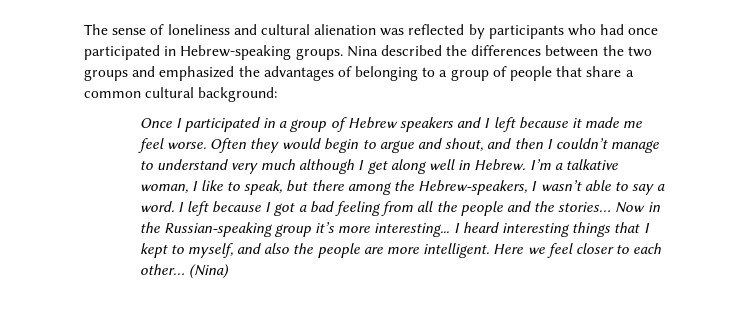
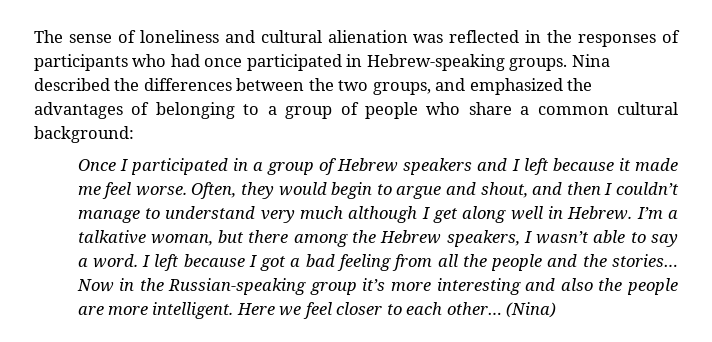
[468,24,485,39] by -> [525,30,680,47] in the responses of
[84,69,128,81] groups -> [372,82,431,95] groups,
[556,66,583,77] that -> [426,102,461,115] who
[209,138,246,153] Often -> [191,182,237,199] Often,
[191,180,283,195] I like to speak, -> (213, 240) none
[418,180,528,195] Hebrew-speakers, -> [380,230,520,247] Hebrew speakers,
[374,222,650,237] [139,243,233,258] interesting... I heard interesting things that I kept to myself, -> [436,278,521,295] interesting

